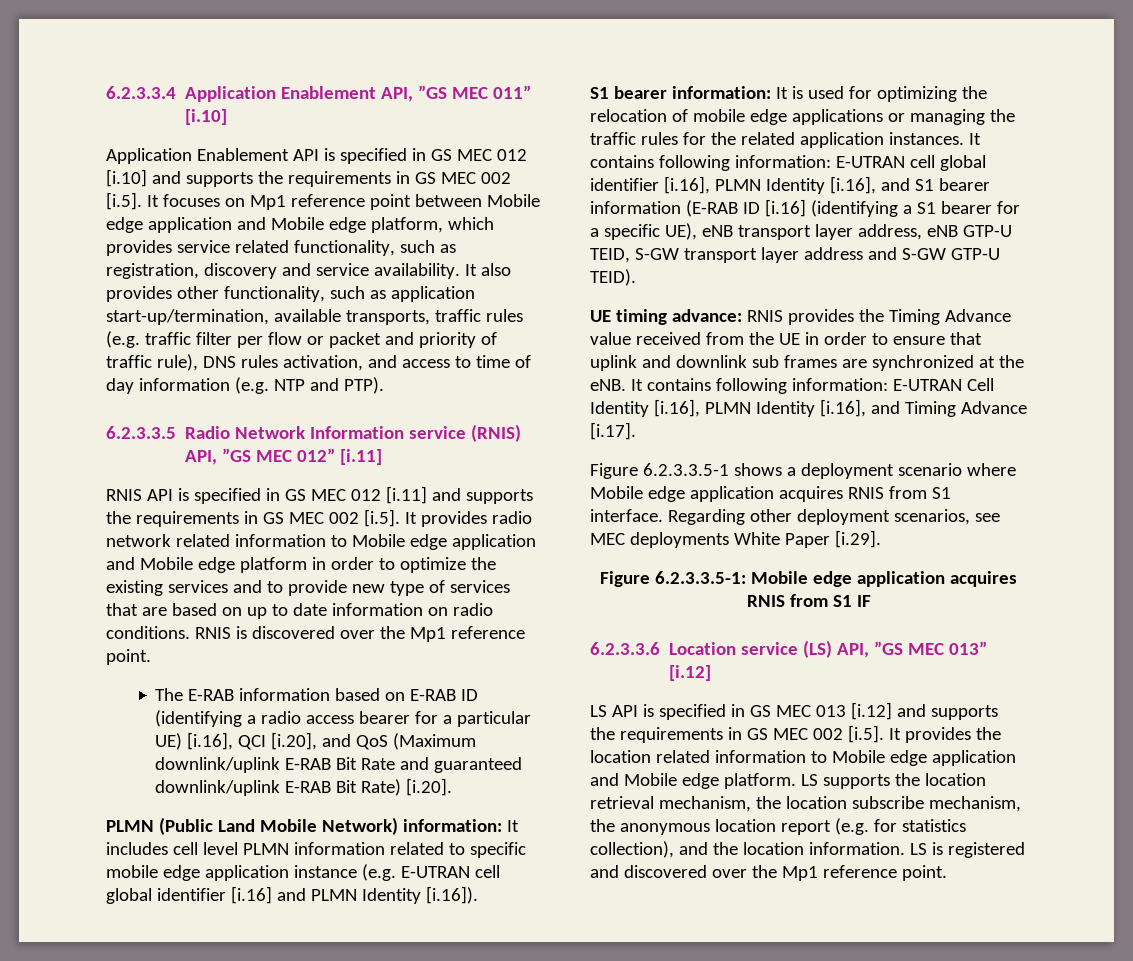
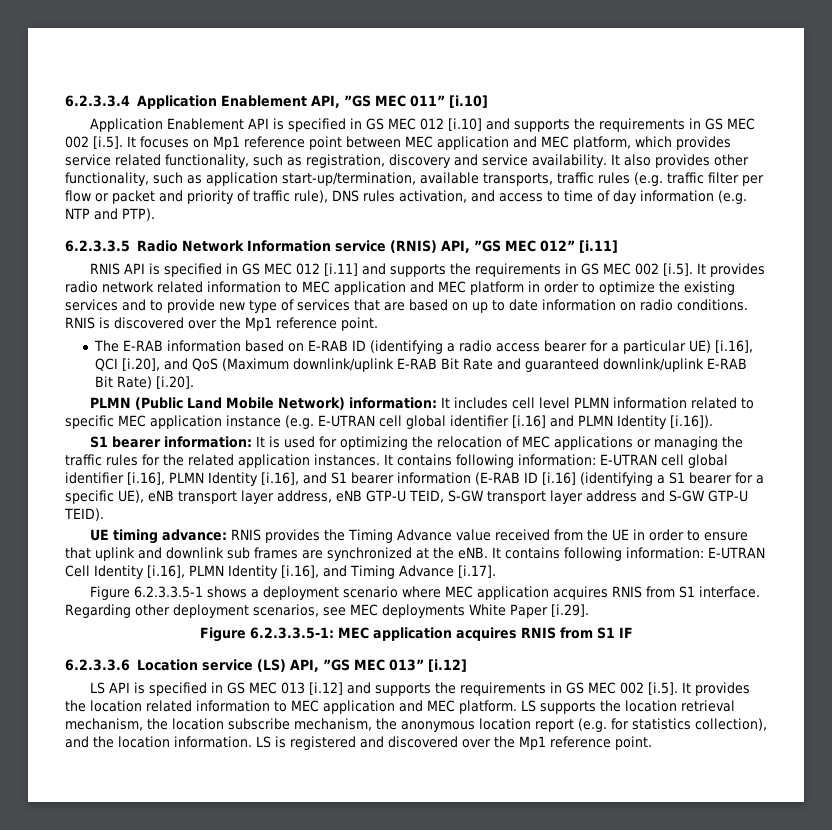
[486,194,540,207] [106,217,366,233] Mobile edge application and Mobile edge -> [405,136,569,150] MEC application and MEC
[351,534,536,550] [106,557,235,573] Mobile edge application and Mobile edge -> [302,281,466,295] MEC application and MEC
[106,865,200,881] mobile edge -> [118,415,146,427] MEC
[692,109,787,125] mobile edge -> [522,436,551,448] MEC
[590,486,685,502] Mobile edge -> [445,586,474,598] MEC
[751,571,852,587] Mobile edge -> [337,627,369,639] MEC
[831,750,1016,766] [590,773,719,789] Mobile edge application and Mobile edge -> [291,700,455,714] MEC application and MEC

